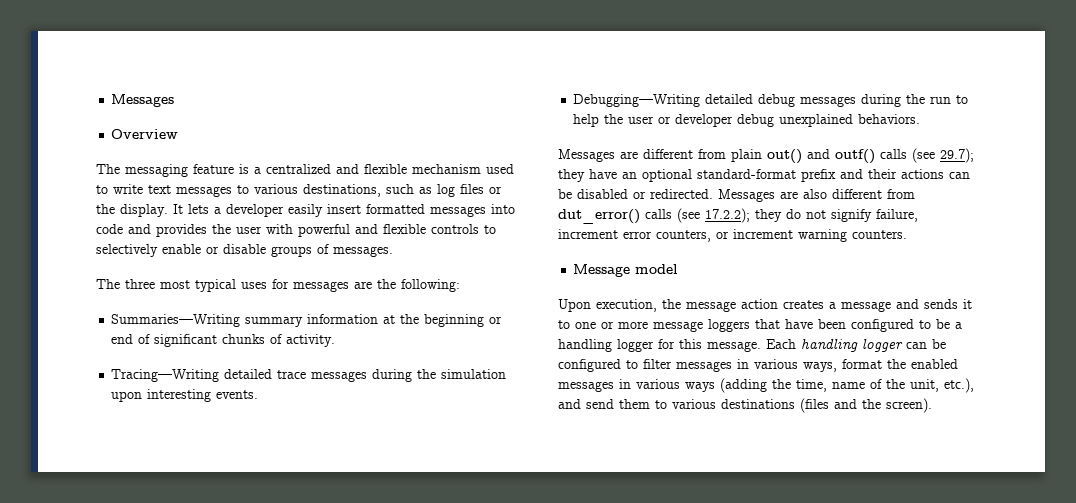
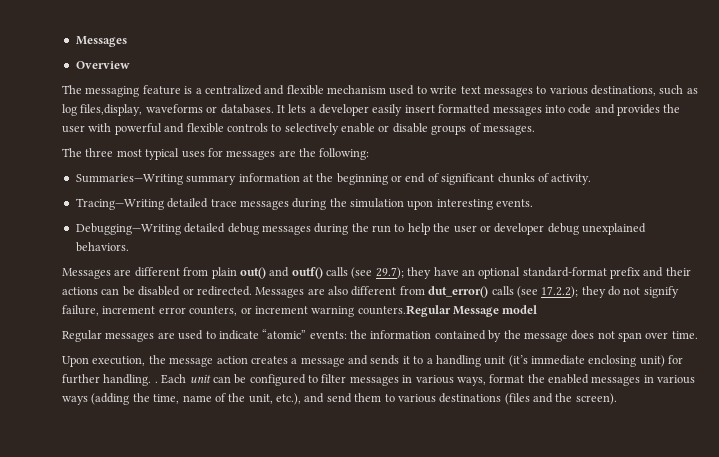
[460,184,502,194] [96,204,168,217] files or the display. -> [80,104,274,116] files,display, waveforms or databases.
[852,230,907,239] counters. // -> [357,305,451,317] counters.Regular
(679, 269) none -> [62,329,698,342] // Regular messages are used to indicate “atomic” events: the information contained by the message does not span over time.
[575,319,962,332] [558,339,903,352] one or more message loggers that have been configured to be a handling logger for this message. Each handling logger -> [426,355,684,367] [62,374,211,386] a handling unit (it’s immediate enclosing unit) for further handling. . Each unit

